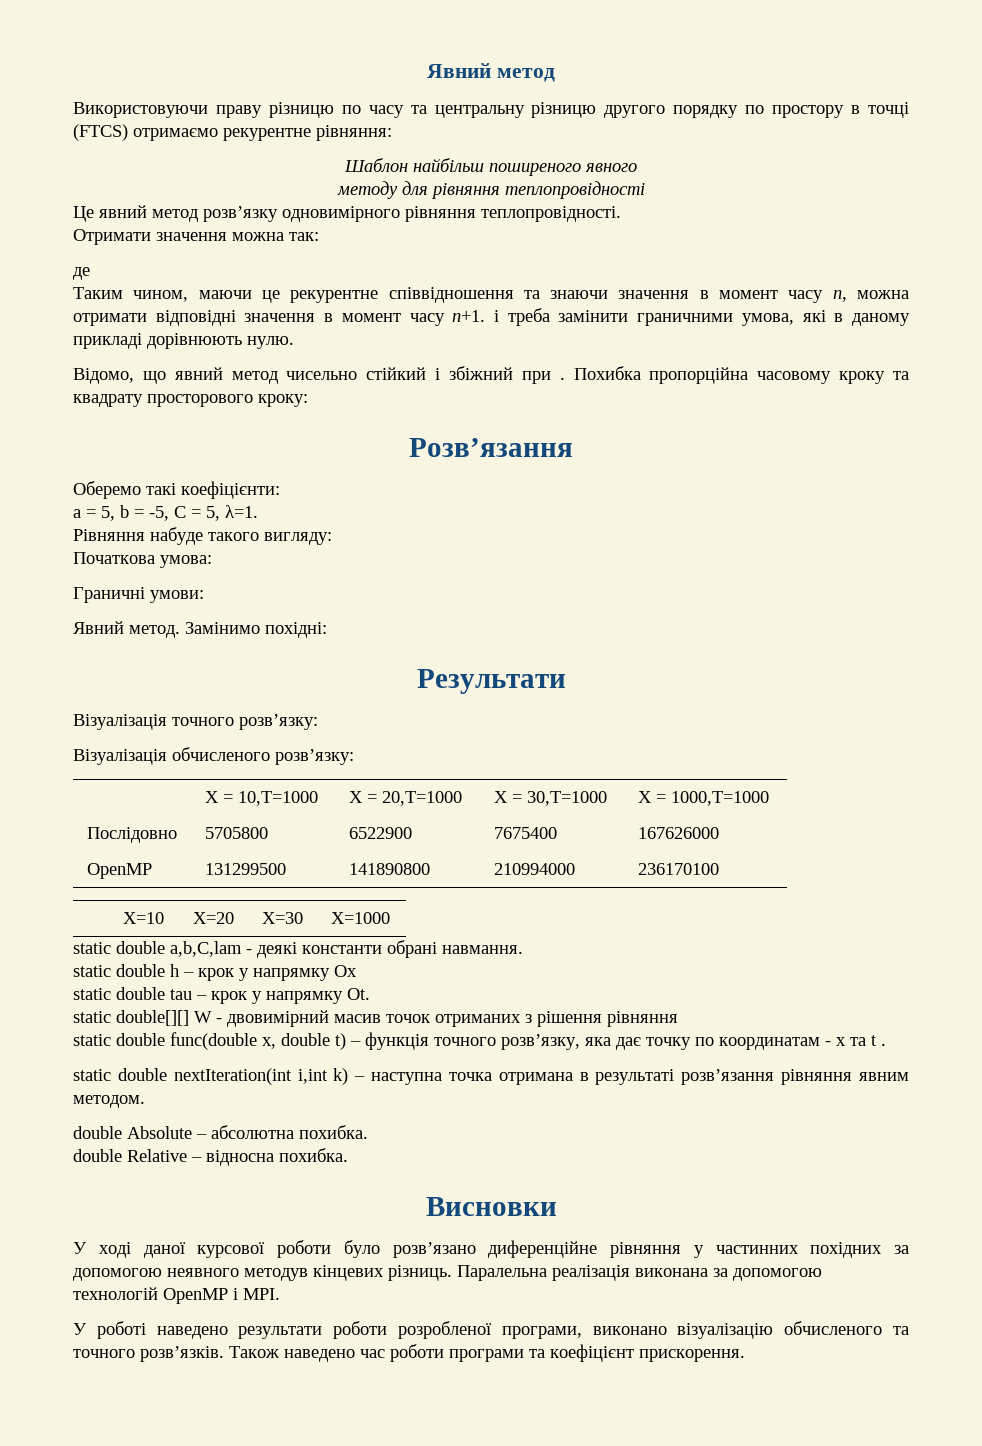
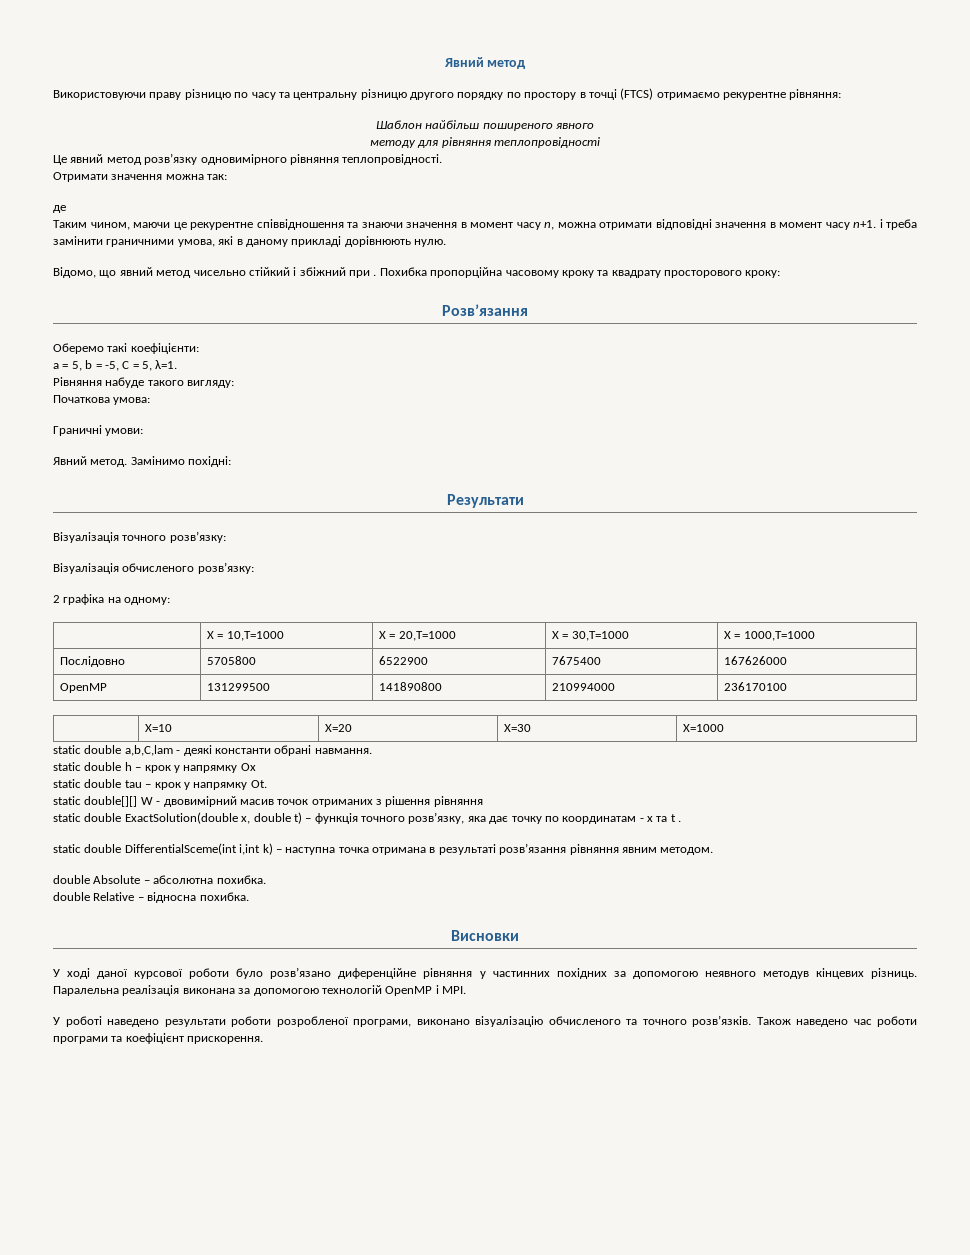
(354, 757) none -> [53,594,171,605] // 2 графіка на одному:
[170,1032,257,1050] func(double -> [124,812,238,824] ExactSolution(double
[173,1068,292,1085] nextIteration(int -> [124,843,237,855] DifferentialSceme(int

